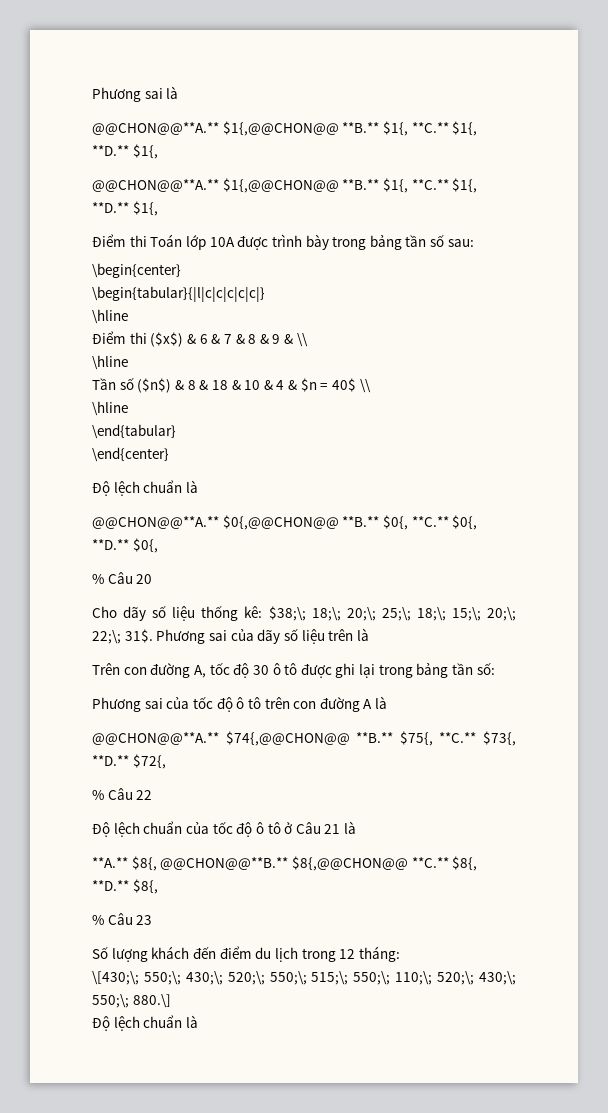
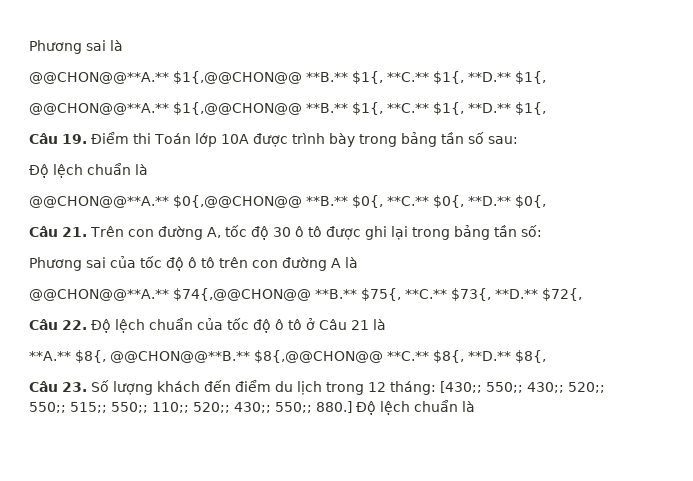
(158, 208) none -> [29,133,87,144] Câu 19.
[92,263,181,278] [92,286,265,302] [92,309,128,324] [92,331,308,347] [92,355,128,370] [92,377,371,393] [92,401,128,416] [92,424,176,439] [92,447,169,462] // \begin{center} // \begin{tabular}{|l|c|c|c|c|c|} // \hline // Điểm thi ($x$) & 6 & 7 & 8 & 9 & \\ // \hline // Tần số ($n$) & 8 & 18 & 10 & 4 & $n = 40$ \\ // \hline // \end{tabular} // \end{center} -> (518, 140) none
[92,572,153,584] [92,605,516,621] [92,628,369,644] % Câu 20 // Cho dãy số liệu thống kê: $38;\; 18;\; 20;\; 25;\; 18;\; 15;\; 20;\; 22;\; 31$. Phương sai của dãy số liệu trên là // -> [29,226,87,237] Câu 21.
[92,788,153,800] % Câu 22 // -> [29,319,87,330] Câu 22.
[92,913,153,925] % Câu 23 // -> [29,381,87,392] Câu 23.
[92,971,517,985] [92,994,171,1008] // \[430;\; 550;\; 430;\; 520;\; 550;\; 515;\; 550;\; 110;\; 520;\; 430;\; 550;\; 880.\] // -> [440,381,605,393] [29,401,352,413] [430;; 550;; 430;; 520;; 550;; 515;; 550;; 110;; 520;; 430;; 550;; 880.]

